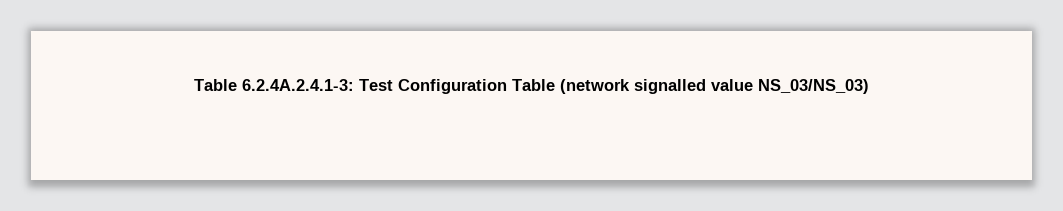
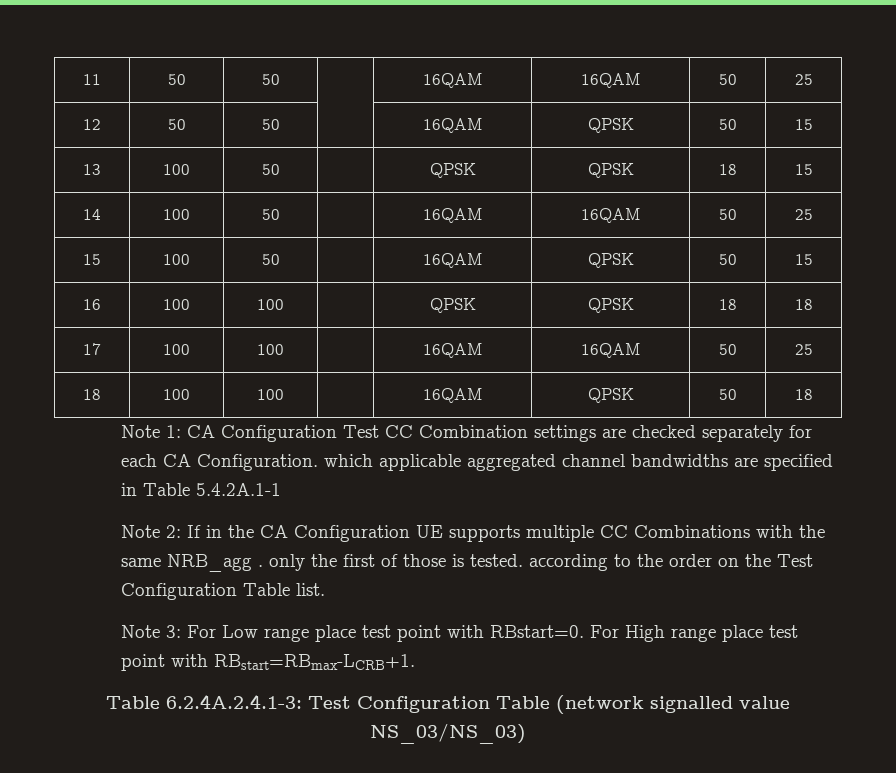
(194, 85) none -> [83,74,101,85] [167,74,186,85] [261,74,280,85] [423,73,482,88] [581,73,640,88] [718,74,737,85] [794,74,813,85] [83,119,101,130] [167,119,186,130] [261,119,280,130] [423,118,482,133] [587,118,634,133] [718,119,737,130] [794,119,813,130] [83,164,101,175] [163,164,190,175] [261,164,280,175] [429,163,476,178] [587,163,634,178] [718,164,737,175] [794,164,813,175] [83,209,101,220] [163,209,190,220] [261,209,280,220] [423,208,482,223] [581,208,640,223] [718,209,737,220] [794,209,813,220] [83,254,101,265] [163,254,190,265] [261,254,280,265] [423,253,482,268] [587,253,634,268] [718,254,737,265] [794,254,813,265] [83,299,101,310] [163,299,190,310] [257,299,284,310] [429,298,476,313] [587,298,634,313] [718,299,737,310] [794,299,813,310] [83,343,101,355] [163,344,190,355] [257,344,284,355] [423,343,482,358] [581,343,640,358] [718,344,737,355] [794,344,813,355] [83,389,101,400] [163,389,190,400] [257,389,284,400] [423,388,482,403] [587,388,634,403] [718,389,737,400] [794,389,813,400] [120,425,812,442] [120,454,833,471] [120,483,281,496] [120,525,825,542] [120,554,813,572] [120,583,325,600] [120,625,798,642] [120,654,415,671] 11 | 50 | 50 | | 16QAM | 16QAM | 50 | 25 // 12 | 50 | 50 | | 16QAM | QPSK | 50 | 15 // 13 | 100 | 50 | | QPSK | QPSK | 18 | 15 // 14 | 100 | 50 | | 16QAM | 16QAM | 50 | 25 // 15 | 100 | 50 | | 16QAM | QPSK | 50 | 15 // 16 | 100 | 100 | | QPSK | QPSK | 18 | 18 // 17 | 100 | 100 | | 16QAM | 16QAM | 50 | 25 // 18 | 100 | 100 | | 16QAM | QPSK | 50 | 18 // Note 1: CA Configuration Test CC Combination settings are checked separately for each CA Configuration. which applicable aggregated channel bandwidths are specified in Table 5.4.2A.1-1 // Note 2: If in the CA Configuration UE supports multiple CC Combinations with the same NRB_agg . only the first of those is tested. according to the order on the Test Configuration Table list. // Note 3: For Low range place test point with RBstart=0. For High range place test point with RBstart=RBmax-LCRB+1. //

